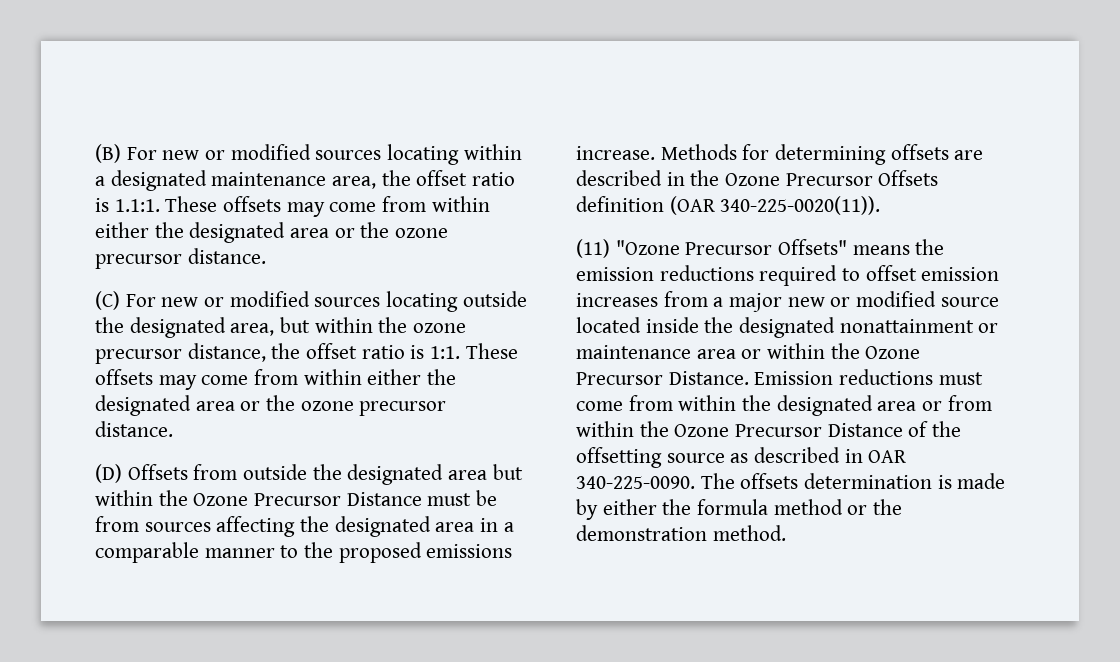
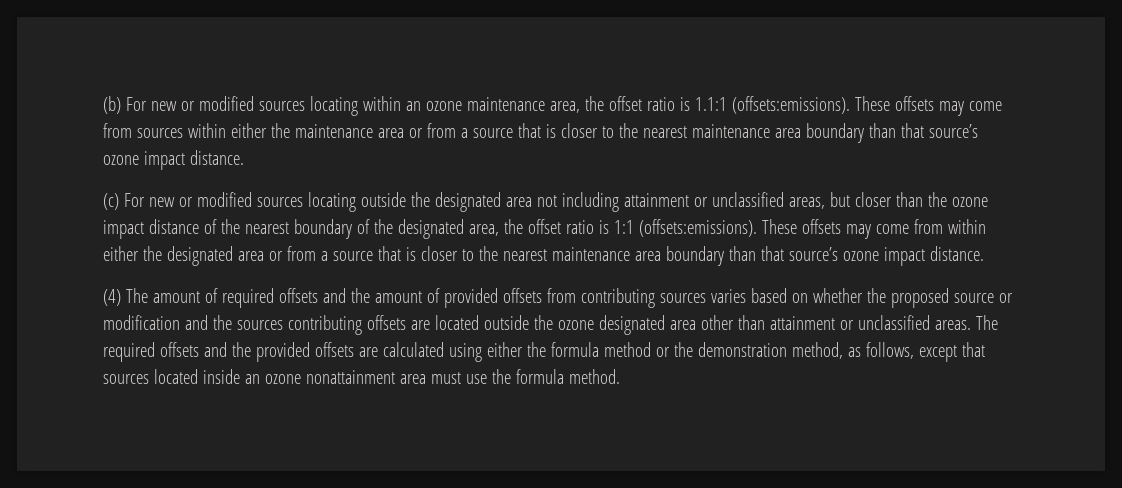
[95,144,121,163] (B) -> [103,96,121,114] (b)
[95,170,207,191] a designated -> [405,101,462,111] an ozone
[114,199,160,212] 1.1:1. -> [694,96,1002,116] [103,123,978,143] [103,150,244,170] [103,192,988,212] [103,219,757,239] 1.1:1 (offsets:emissions). These offsets may come from sources within either the maintenance area or from a source that is closer to the nearest maintenance area boundary than that source’s ozone impact distance. // (c) For new or modified sources locating outside the designated area not including attainment or unclassified areas, but closer than the ozone impact distance of the nearest boundary of the designated area, the offset ratio is 1:1 (offsets:emissions).
[360,222,449,238] [95,248,266,269] [95,291,527,312] [95,317,467,338] [95,343,518,364] [95,369,457,390] [95,395,447,416] [95,421,173,437] [95,464,523,485] [95,490,498,506] [95,516,514,537] [95,542,513,563] [576,144,984,165] [576,170,939,186] [576,196,881,215] [576,239,945,258] [576,265,1000,286] [576,291,999,312] [576,317,999,338] [576,343,921,359] [576,369,983,385] [576,395,992,416] [576,421,962,437] [576,447,908,468] [576,473,1006,489] [576,499,598,520] the ozone precursor distance. // (C) For new or modified sources locating outside the designated area, but within the ozone precursor distance, the offset ratio is 1:1. These offsets may come from within either the designated area or the ozone precursor distance. // (D) Offsets from outside the designated area but within the Ozone Precursor Distance must be from sources affecting the designated area in a comparable manner to the proposed emissions increase. Methods for determining offsets are described in the Ozone Precursor Offsets definition (OAR 340-225-0020(11)). // (11) "Ozone Precursor Offsets" means the emission reductions required to offset emission increases from a major new or modified source located inside the designated nonattainment or maintenance area or within the Ozone Precursor Distance. Emission reductions must come from within the designated area or from within the Ozone Precursor Distance of the offsetting source as described in OAR 340-225-0090. The offsets determination is made by -> [286,246,984,266] [103,288,1013,308] [103,315,998,335] [103,342,482,362] from a source that is closer to the nearest maintenance area boundary than that source’s ozone impact distance. // (4) The amount of required offsets and the amount of provided offsets from contributing sources varies based on whether the proposed source or modification and the sources contributing offsets are located outside the ozone designated area other than attainment or unclassified areas. The required offsets and the provided offsets are calculated using
(707, 533) none -> [791,342,985,362] [103,369,564,384] method, as follows, except that sources located inside an ozone nonattainment area must use the formula

